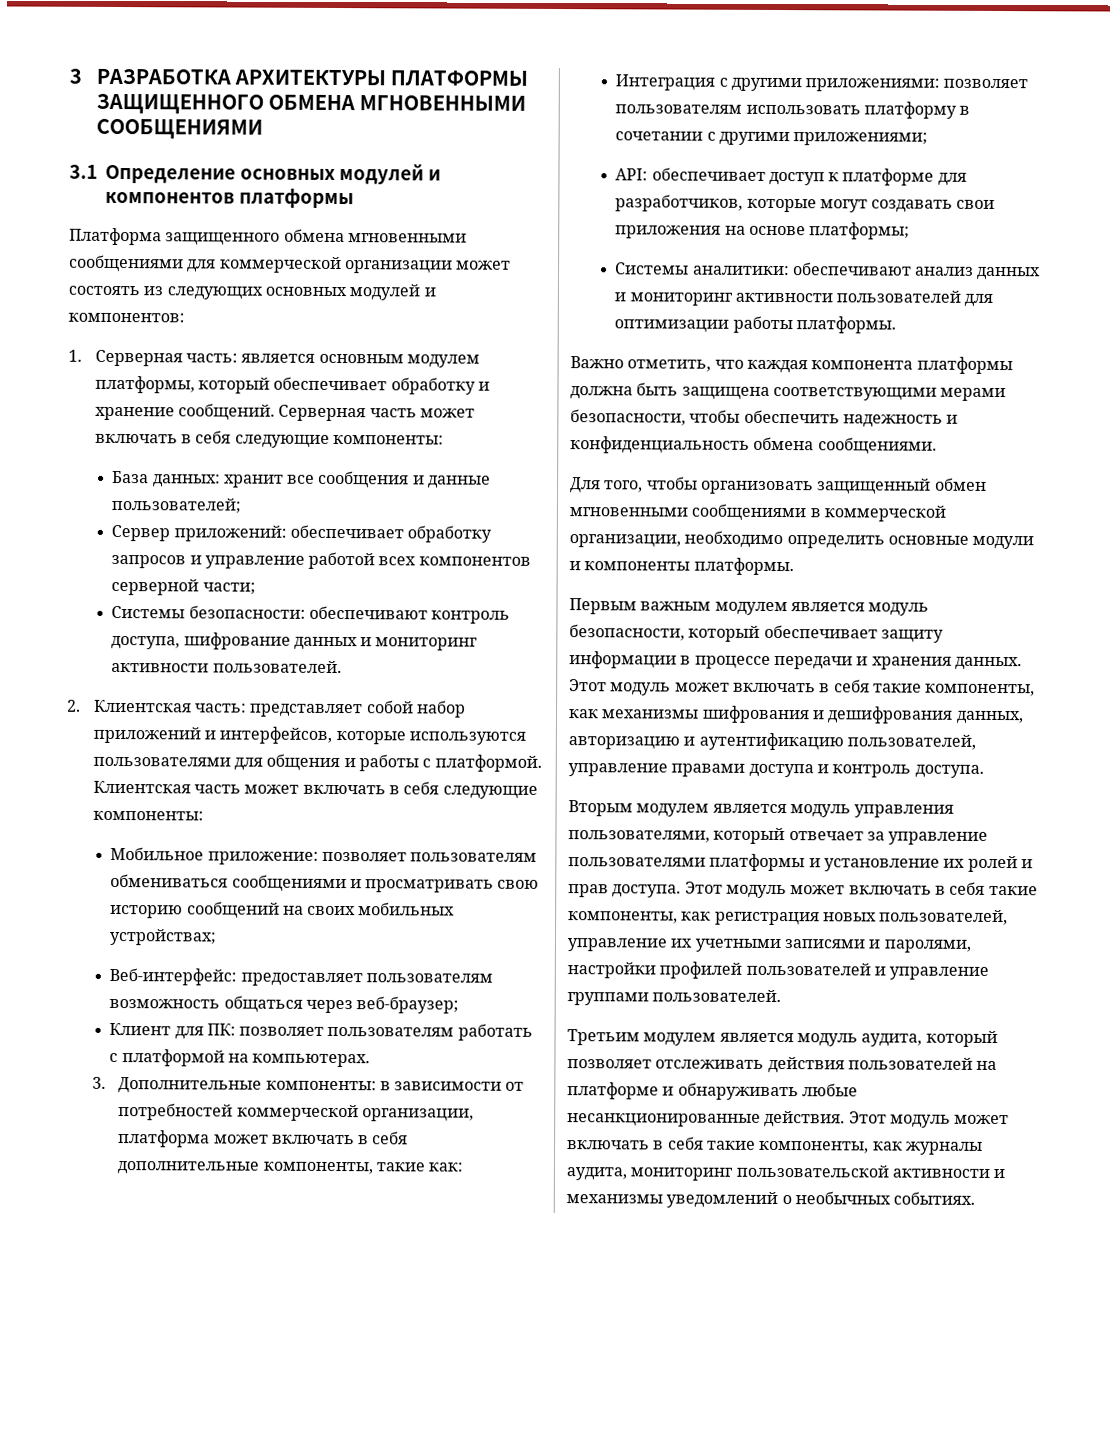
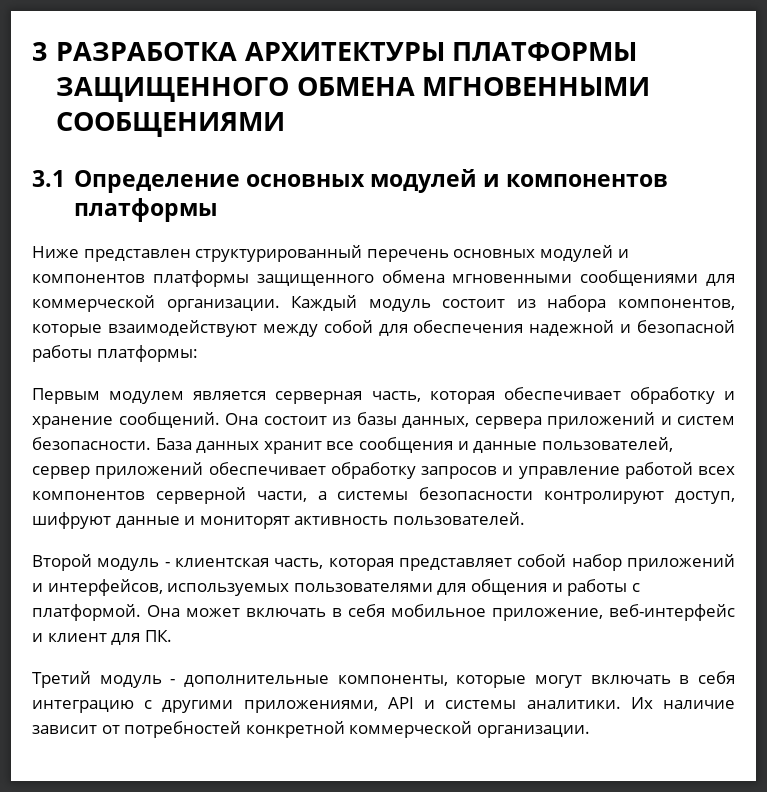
[69,227,162,246] Платформа -> [32,245,629,262] [32,270,249,287] Ниже представлен структурированный перечень основных модулей и компонентов платформы
[344,260,512,274] [68,284,436,301] [68,312,185,323] [68,349,480,368] [94,375,270,394] организации может состоять из следующих основных модулей и компонентов: // 1. Серверная часть: является основным модулем платформы, который -> [166,295,735,312] [32,320,735,337] [32,345,198,362] [32,388,495,404] организации. Каждый модуль состоит из набора компонентов, которые взаимодействуют между собой для обеспечения надежной и безопасной работы платформы: // Первым модулем является серверная часть, которая
[278,404,475,422] [94,430,444,448] [112,470,221,488] Серверная часть может включать в себя следующие компоненты: // База данных: -> [225,412,735,429] [32,437,260,453] Она состоит из базы данных, сервера приложений и систем безопасности. База данных
[111,497,242,514] [111,524,287,542] пользователей; // Сервер приложений: -> [541,437,673,452] [32,462,204,479] пользователей, сервер приложений
[202,582,256,595] [111,605,511,624] [111,632,479,651] [111,660,342,674] [67,699,247,713] части; // Системы безопасности: обеспечивают контроль доступа, шифрование данных и мониторинг активности пользователей. // 2. Клиентская часть: -> [256,487,735,504] [32,512,525,529] [32,554,394,571] части, а системы безопасности контролируют доступ, шифруют данные и мониторят активность пользователей. // Второй модуль - клиентская часть, которая
[335,731,526,745] которые используются -> [167,583,290,596] используемых
[92,780,538,799] [92,810,204,821] [110,846,538,865] [110,873,540,893] [110,901,456,919] [109,928,218,946] [109,967,493,987] [109,995,460,1014] [109,1022,533,1041] [109,1049,371,1068] [91,1076,525,1094] [118,1103,474,1122] [118,1130,409,1148] [117,1161,464,1175] [615,74,1029,92] [615,101,971,119] [615,131,929,146] [615,167,967,186] [615,194,996,213] [615,222,911,240] [615,262,1042,281] [614,290,994,307] [614,315,896,334] [570,356,1013,375] [570,382,1007,402] [570,409,959,428] [570,436,937,455] [570,476,987,495] [569,503,946,522] [569,530,1035,550] [569,557,794,576] [569,598,930,616] [569,624,944,643] [569,651,1022,671] [569,679,1036,697] [568,705,1024,725] [568,732,976,751] [568,763,984,778] [568,800,955,818] [568,827,989,845] [568,853,1033,873] [568,881,1038,899] [568,909,1009,926] [567,938,971,953] [567,961,990,980] [567,989,782,1006] [567,1029,998,1048] [567,1056,998,1074] [567,1082,858,1101] [567,1110,1010,1128] [567,1136,983,1155] [566,1164,1006,1181] [566,1191,976,1209] Клиентская часть может включать в себя следующие компоненты: // Мобильное приложение: позволяет пользователям обмениваться сообщениями и просматривать свою историю сообщений на своих мобильных устройствах; // Веб-интерфейс: предоставляет пользователям возможность общаться через веб-браузер; // Клиент для ПК: позволяет пользователям работать с платформой на компьютерах. // 3. Дополнительные компоненты: в зависимости от потребностей коммерческой организации, платформа может включать в себя дополнительные компоненты, такие как: // Интеграция с другими приложениями: позволяет пользователям использовать платформу в сочетании с другими приложениями; // API: обеспечивает доступ к платформе для разработчиков, которые могут создавать свои приложения на основе платформы; // Системы аналитики: обеспечивают анализ данных и мониторинг активности пользователей для оптимизации работы платформы. // Важно отметить, что каждая компонента платформы должна быть защищена соответствующими мерами безопасности, чтобы обеспечить надежность и конфиденциальность обмена сообщениями. // Для того, чтобы организовать защищенный обмен мгновенными сообщениями в коммерческой организации, необходимо определить основные модули и компоненты платформы. // Первым важным модулем является модуль безопасности, который обеспечивает защиту информации в процессе передачи и хранения данных. Этот модуль может включать в себя такие компоненты, как механизмы шифрования и дешифрования данных, авторизацию и аутентификацию пользователей, управление правами доступа и контроль доступа. // Вторым модулем является модуль управления пользователями, который отвечает за управление пользователями платформы и установление их ролей и прав доступа. Этот модуль может включать в себя такие компоненты, как регистрация новых пользователей, управление их учетными записями и паролями, настройки профилей пользователей и управление группами пользователей. // Третьим модулем является модуль аудита, который позволяет отслеживать действия пользователей на платформе и обнаруживать любые несанкционированные действия. Этот модуль может включать в себя такие компоненты, как журналы аудита, мониторинг пользовательской активности и механизмы уведомлений о необычных событиях. -> [147,604,735,621] [32,630,172,645] [32,671,735,688] [32,697,735,713] [32,721,590,738] Она может включать в себя мобильное приложение, веб-интерфейс и клиент для ПК. // Третий модуль - дополнительные компоненты, которые могут включать в себя интеграцию с другими приложениями, API и системы аналитики. Их наличие зависит от потребностей конкретной коммерческой организации.

